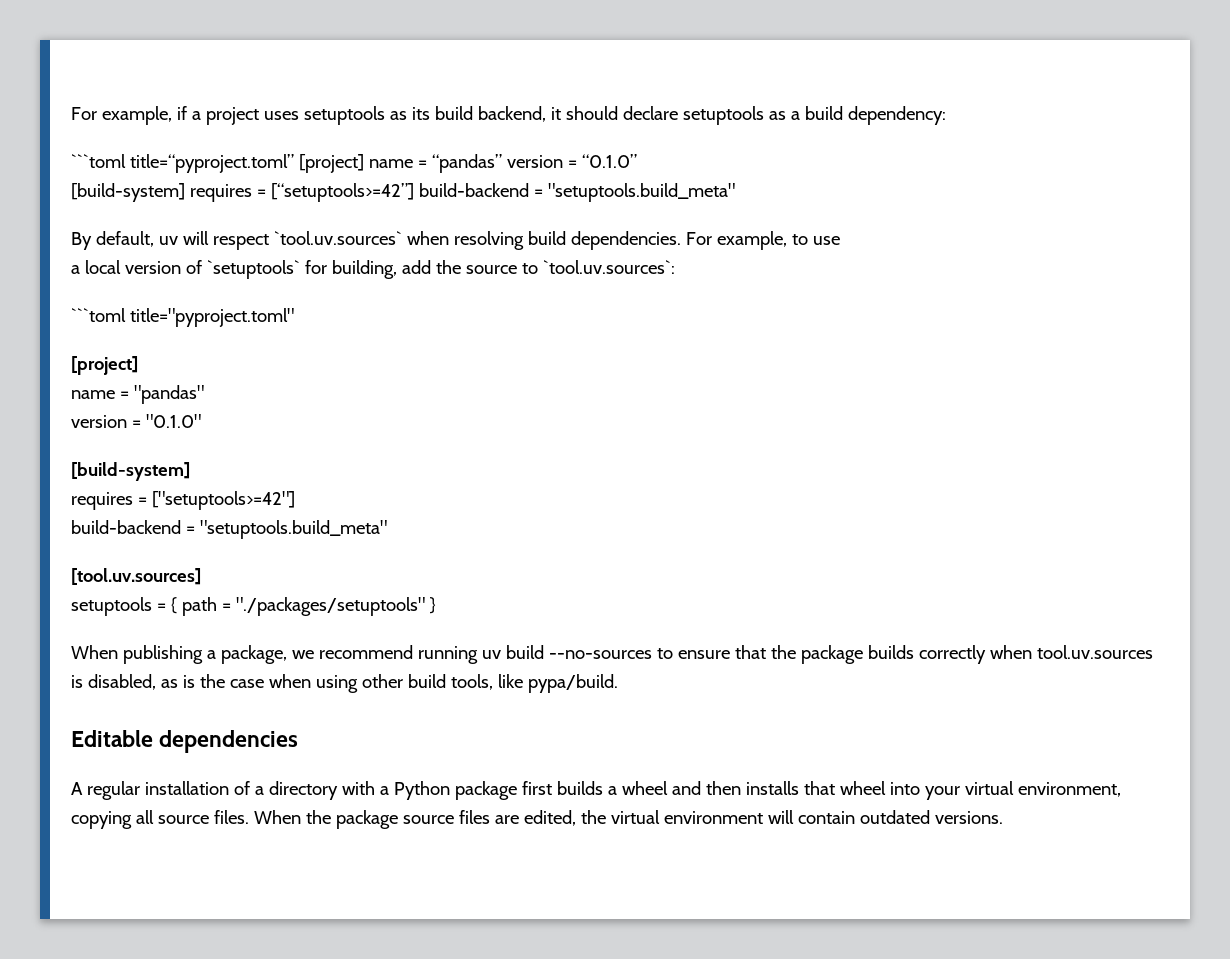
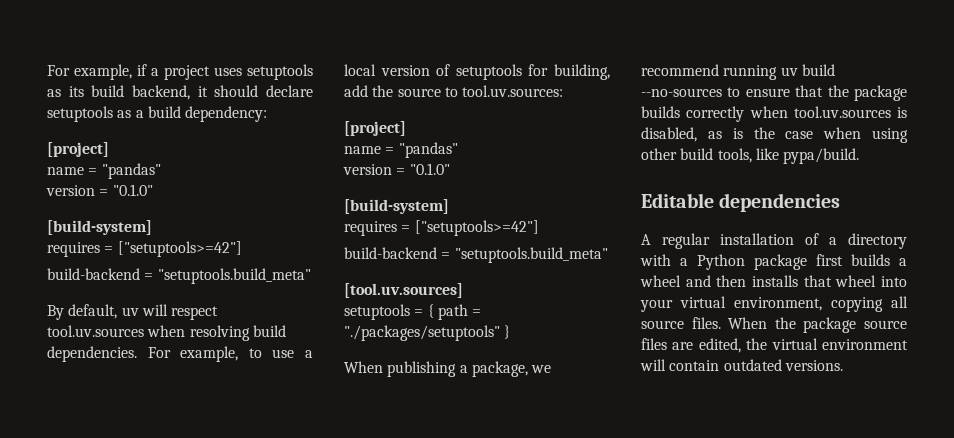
[71,154,637,173] [71,183,414,202] ```toml title=“pyproject.toml” [project] name = “pandas” version = “0.1.0” // [build-system] requires = [“setuptools>=42”] -> [47,142,109,157] [47,163,161,179] [46,184,153,196] [47,220,152,235] [47,241,242,257] [project] // name = "pandas" // version = "0.1.0" // [build-system] // requires = ["setuptools>=42"] //
[273,231,402,245] `tool.uv.sources` -> [47,325,144,337] tool.uv.sources
(840, 240) // -> (295, 353) none
[206,260,300,279] `setuptools` -> [455,64,522,80] setuptools
[542,260,675,274] [71,308,294,327] `tool.uv.sources`: // ```toml title="pyproject.toml" -> [462,85,564,97] tool.uv.sources:

